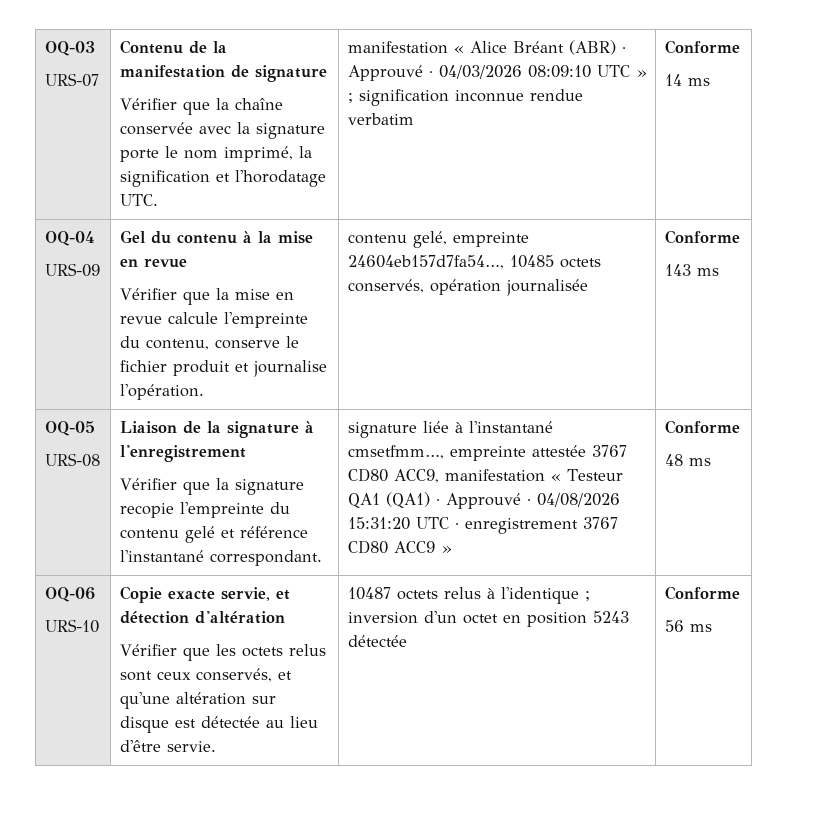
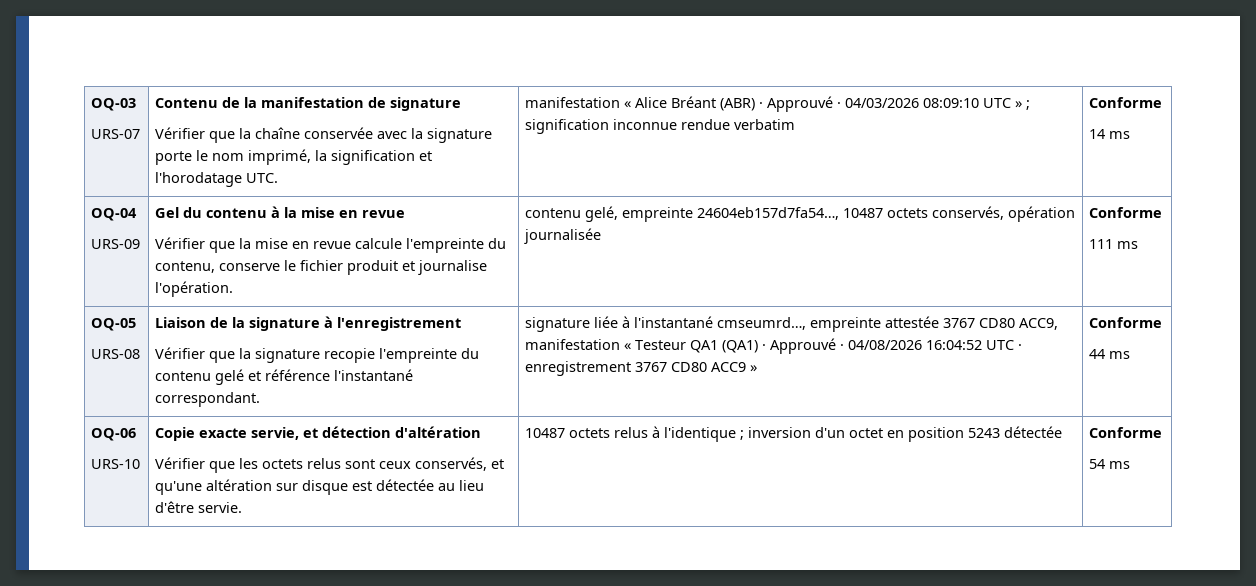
[509,255,554,268] 10485 -> [843,208,884,218] 10487
[664,264,691,276] 143 -> [1089,239,1114,249] 111
[347,445,444,459] cmsetfmm…, -> [717,317,807,330] cmseumrd…,
[347,517,410,530] 15:31:20 -> [926,340,983,350] 16:04:52
[664,454,683,466] 48 -> [1089,349,1106,359] 44
[664,620,684,632] 56 -> [1089,459,1106,469] 54

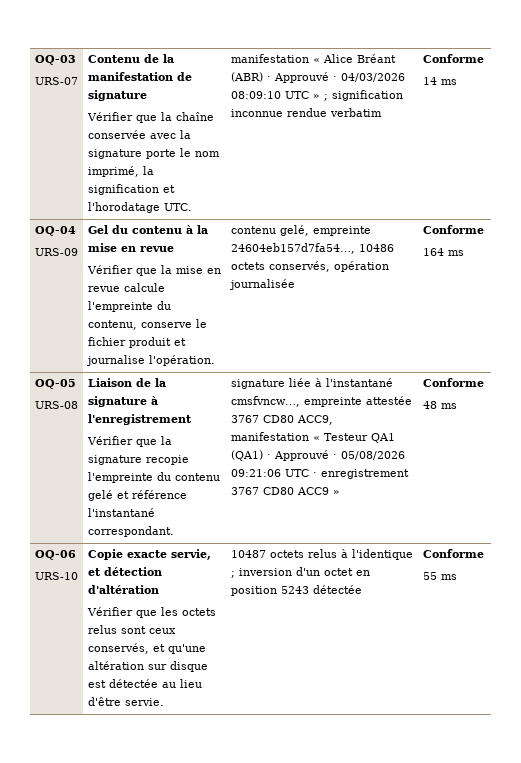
[843,208,884,218] 10487 -> [358,244,394,252] 10486
[1089,239,1114,249] 111 -> [422,248,444,256] 164
[717,317,807,330] cmseumrd…, -> [230,396,300,407] cmsfvncw…,
[848,340,983,350] 04/08/2026 16:04:52 -> [340,451,405,460] [230,469,281,477] 05/08/2026 09:21:06
[1089,349,1106,359] 44 -> [422,401,437,409] 48
[1089,459,1106,469] 54 -> [422,572,437,580] 55

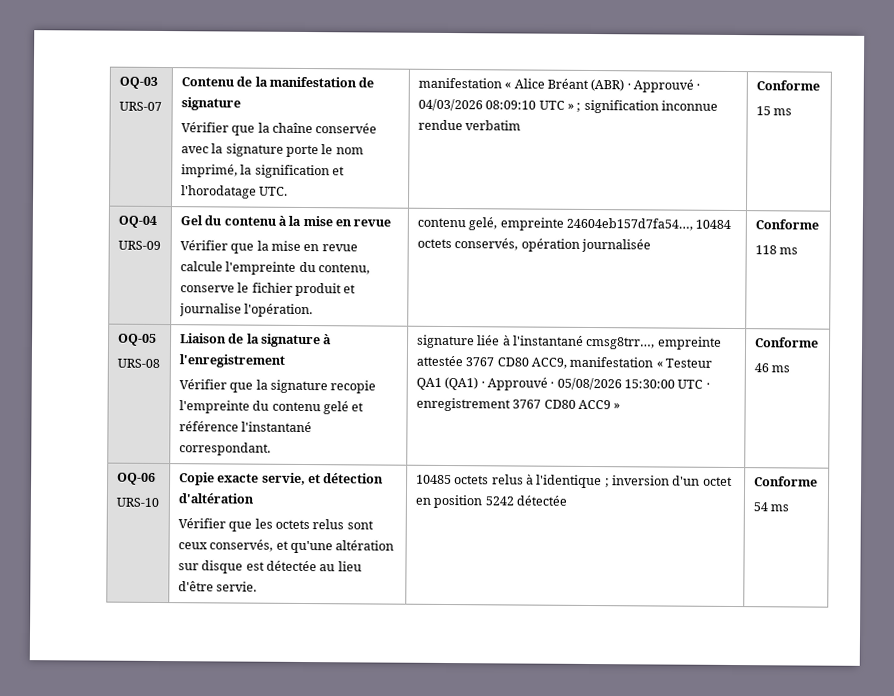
[422,77,437,85] 14 -> [755,106,771,116] 15
[358,244,394,252] 10486 -> [695,219,732,229] 10484
[422,248,444,256] 164 -> [754,245,777,255] 118
[230,396,300,407] cmsfvncw…, -> [585,336,656,350] cmsg8trr…,
[230,469,281,477] 09:21:06 -> [624,379,676,389] 15:30:00
[422,401,437,409] 48 -> [753,363,769,373] 46
[230,550,266,558] 10487 -> [415,474,452,485] 10485
[280,586,309,594] 5243 -> [484,496,514,506] 5242
[422,572,437,580] 55 -> [752,502,768,512] 54

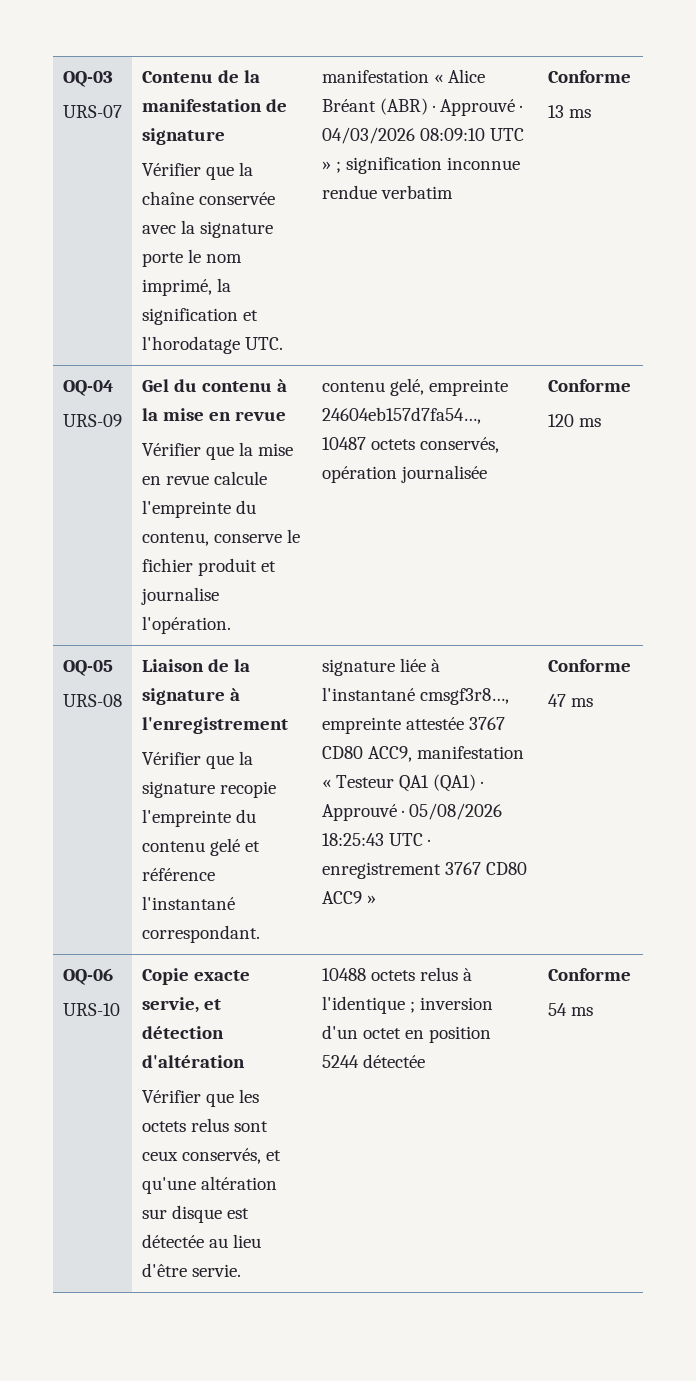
[755,106,771,116] 15 -> [547,105,564,118] 13
[695,219,732,229] 10484 -> [321,437,366,450] 10487
[754,245,777,255] 118 -> [547,414,574,427] 120
[585,336,656,350] cmsg8trr…, -> [419,688,509,705] cmsgf3r8…,
[624,379,676,389] 15:30:00 -> [321,833,384,846] 18:25:43
[753,363,769,373] 46 -> [547,694,566,707] 47
[415,474,452,485] 10485 -> [321,968,366,981] 10488
[484,496,514,506] 5242 -> [321,1055,359,1068] 5244

